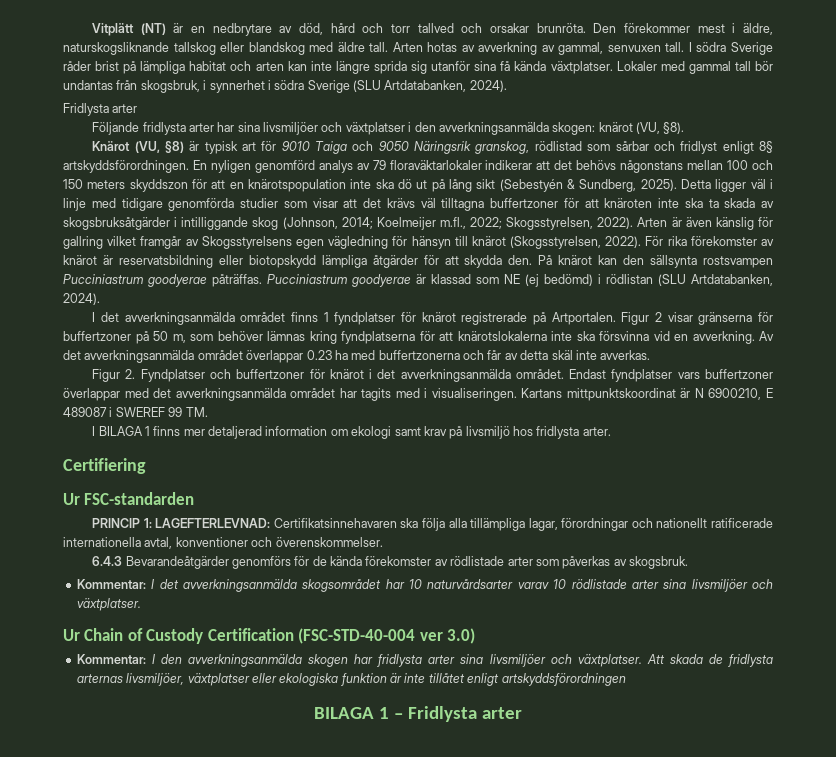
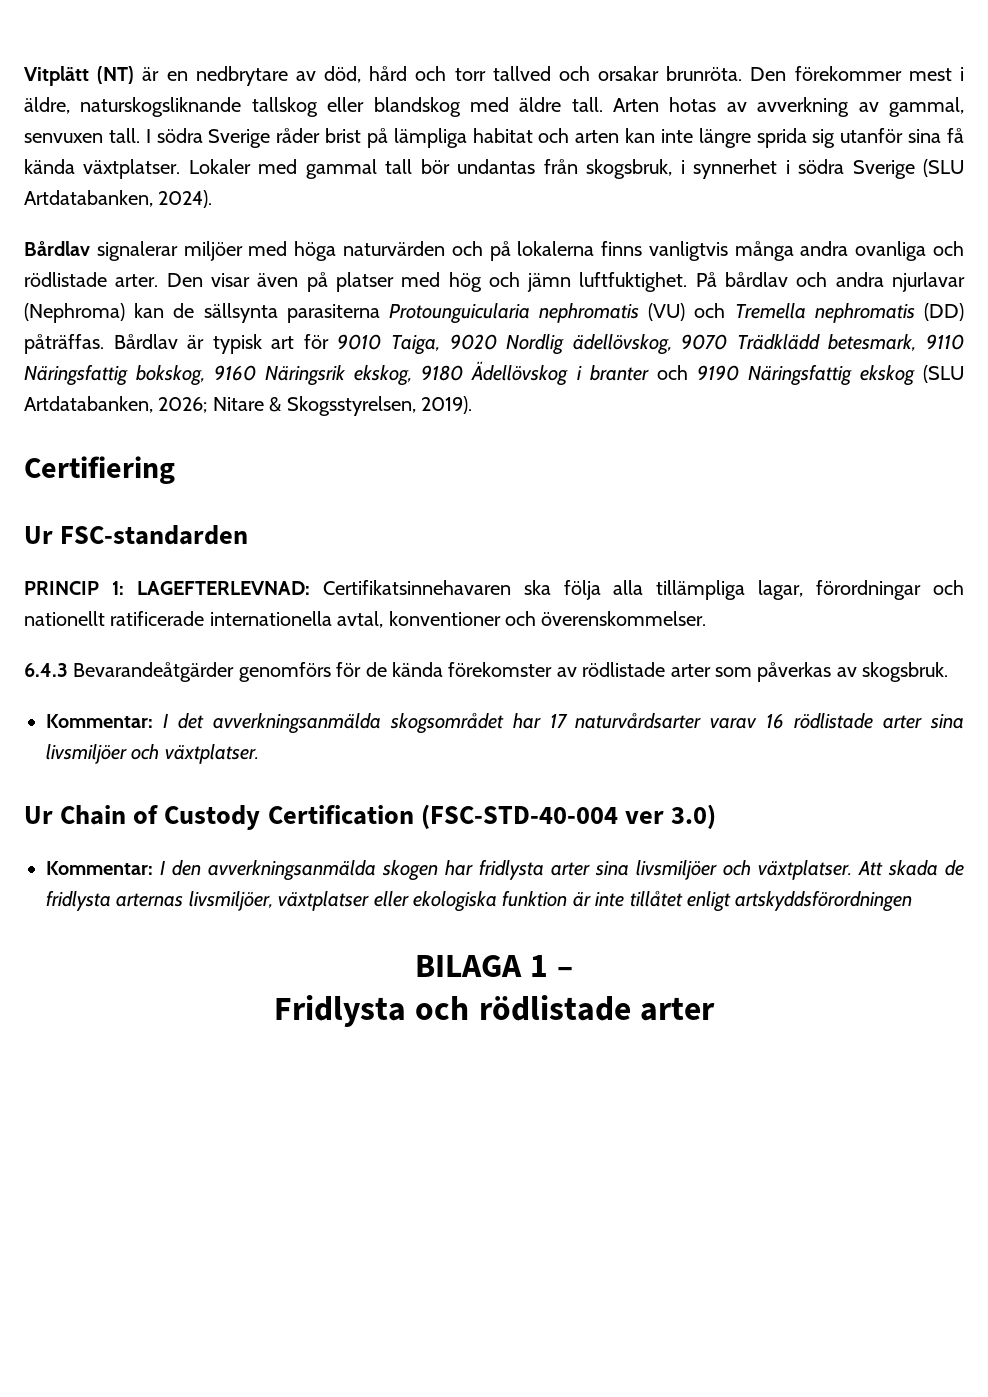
[63,103,138,116] [92,122,685,135] [92,141,184,153] Fridlysta arter // Följande fridlysta arter har sina livsmiljöer och växtplatser i den avverkningsanmälda skogen: knärot (VU, §8). // Knärot (VU, §8) -> [24,241,965,261] [24,272,965,292] [24,303,964,324] [24,334,178,354] Bårdlav signalerar miljöer med höga naturvärden och på lokalerna finns vanligtvis många andra ovanliga och rödlistade arter. Den visar även på platser med hög och jämn luftfuktighet. På bårdlav och andra njurlavar (Nephroma) kan de sällsynta parasiterna Protounguicularia nephromatis (VU) och Tremella nephromatis (DD) påträffas. Bårdlav
[315,141,773,154] [63,160,773,173] [63,179,773,192] [63,198,774,211] [63,217,773,230] [63,236,774,249] [63,255,773,268] [63,274,773,287] [63,293,100,305] [92,312,774,325] [63,331,774,344] [63,350,651,363] [92,369,773,382] [63,388,773,401] [63,407,208,417] [92,426,611,439] Taiga och 9050 Näringsrik granskog, rödlistad som sårbar och fridlyst enligt 8§ artskyddsförordningen. En nyligen genomförd analys av 79 floraväktarlokaler indikerar att det behövs någonstans mellan 100 och 150 meters skyddszon för att en knärotspopulation inte ska dö ut på lång sikt (Sebestyén & Sundberg, 2025). Detta ligger väl i linje med tidigare genomförda studier som visar att det krävs väl tilltagna buffertzoner för att knäroten inte ska ta skada av skogsbruksåtgärder i intilliggande skog (Johnson, 2014; Koelmeijer m.fl., 2022; Skogsstyrelsen, 2022). Arten är även känslig för gallring vilket framgår av Skogsstyrelsens egen vägledning för hänsyn till knärot (Skogsstyrelsen, 2022). För rika förekomster av knärot är reservatsbildning eller biotopskydd lämpliga åtgärder för att skydda den. På knärot kan den sällsynta rostsvampen Pucciniastrum goodyerae påträffas. Pucciniastrum goodyerae är klassad som NE (ej bedömd) i rödlistan (SLU Artdatabanken, 2024). // I det avverkningsanmälda området finns 1 fyndplatser för knärot registrerade på Artportalen. Figur 2 visar gränserna för buffertzoner på 50 m, som behöver lämnas kring fyndplatserna för att knärotslokalerna inte ska försvinna vid en avverkning. Av det avverkningsanmälda området överlappar 0.23 ha med buffertzonerna och får av detta skäl inte avverkas. // Figur 2. Fyndplatser och buffertzoner för knärot i det avverkningsanmälda området. Endast fyndplatser vars buffertzoner överlappar med det avverkningsanmälda området har tagits med i visualiseringen. Kartans mittpunktskoordinat är N 6900210, E 489087 i SWEREF 99 TM. // I BILAGA 1 finns mer detaljerad information om ekologi samt krav på livsmiljö hos fridlysta arter. -> [390,334,964,355] [24,361,965,386] [24,396,472,416] Taiga, 9020 Nordlig ädellövskog, 9070 Trädklädd betesmark, 9110 Näringsfattig bokskog, 9160 Näringsrik ekskog, 9180 Ädellövskog i branter och 9190 Näringsfattig ekskog (SLU Artdatabanken, 2026; Nitare & Skogsstyrelsen, 2019).
[409,579,422,589] 10 -> [549,714,568,728] 17
[553,579,567,589] 10 -> [766,714,785,729] 16
[408,706,478,722] Fridlysta -> [274,995,631,1027] // Fridlysta och rödlistade

